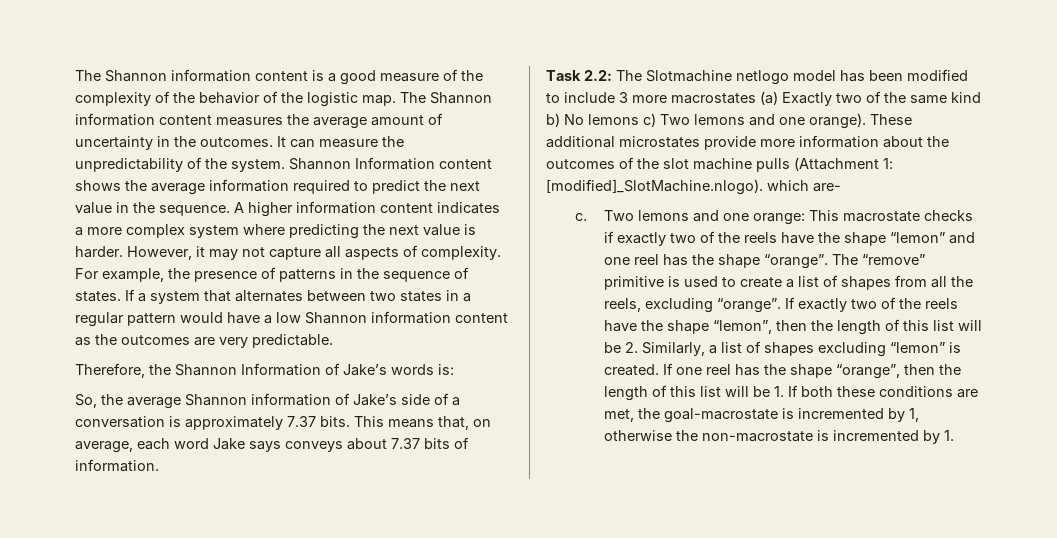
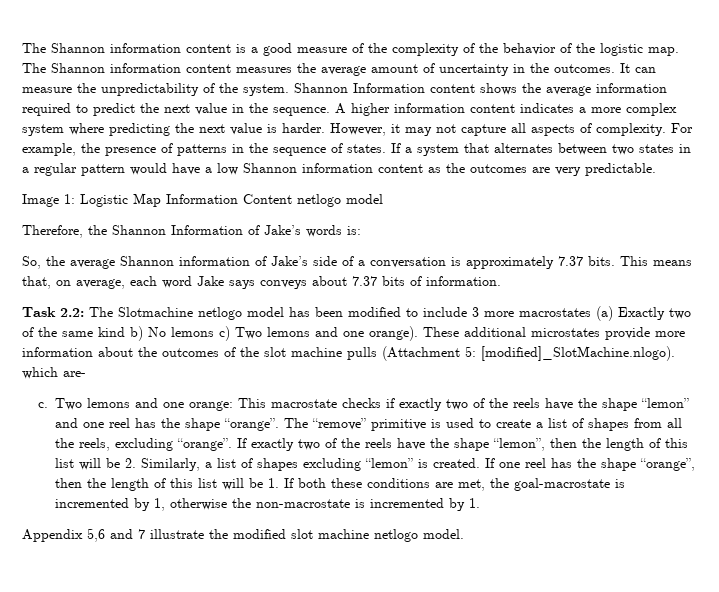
(333, 341) none -> [22,193,383,207] // Image 1: Logistic Map Information Content netlogo model
[883,158,893,169] 1: -> [465,346,476,357] 5:
(954, 435) none -> [22,528,464,542] // Appendix 5,6 and 7 illustrate the modified slot machine netlogo model.

